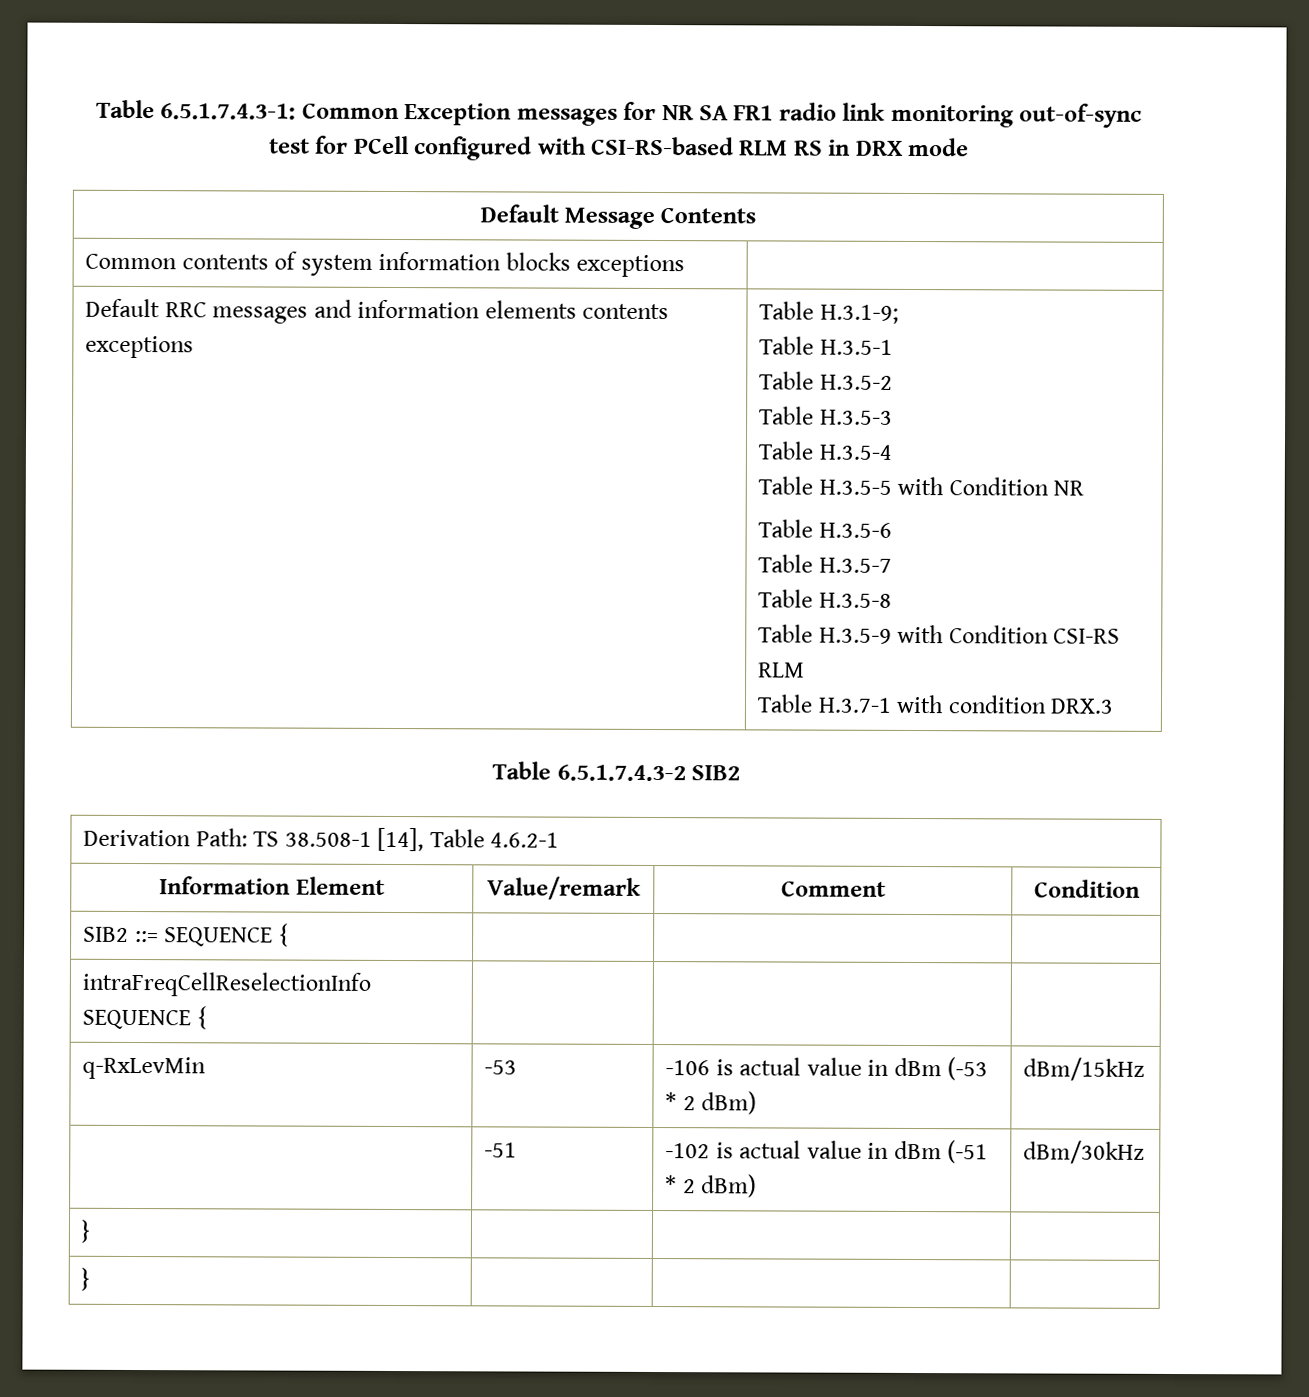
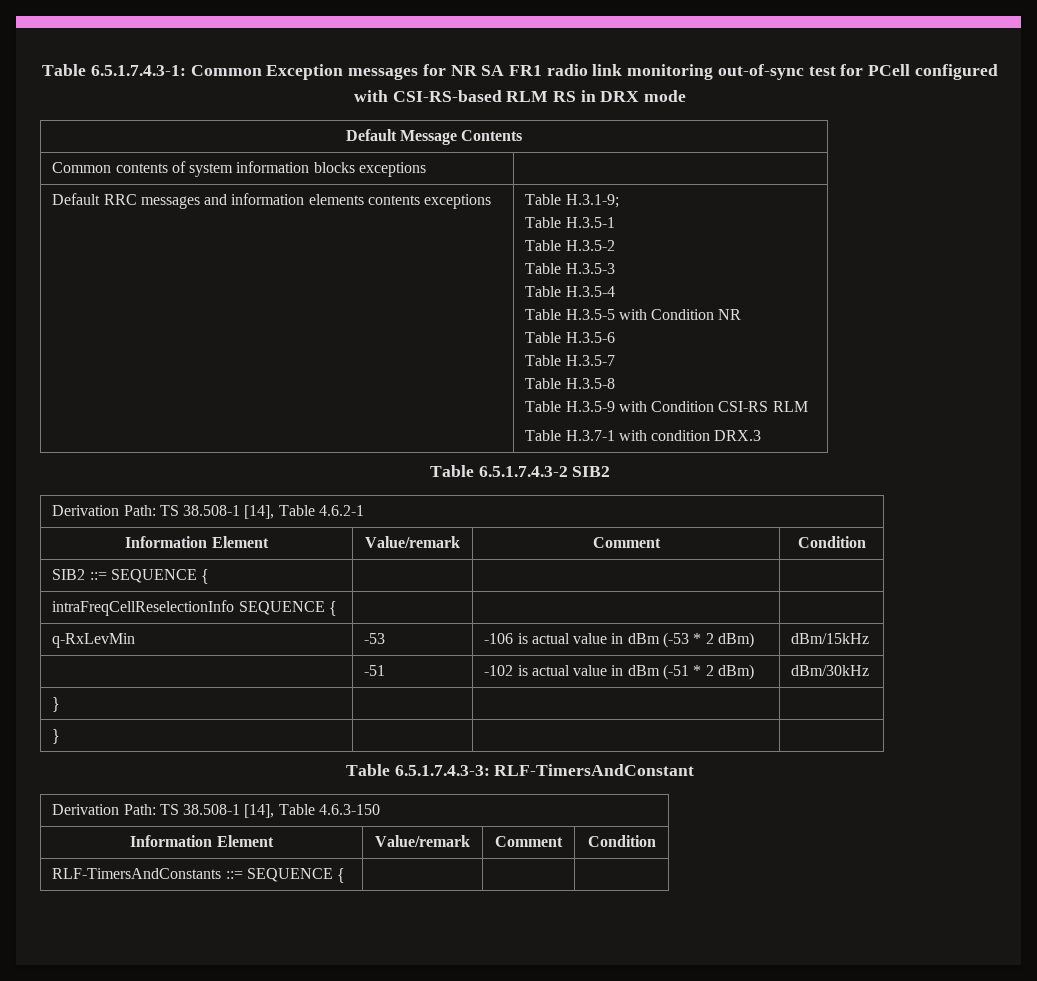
(91, 1279) none -> [345,764,695,776] [52,804,381,818] [130,835,274,847] [375,835,470,847] [495,836,563,847] [587,835,656,847] [52,868,346,883] // Table 6.5.1.7.4.3-3: RLF-TimersAndConstant // Derivation Path: TS 38.508-1 [14], Table 4.6.3-150 // Information Element | Value/remark | Comment | Condition // RLF-TimersAndConstants ::= SEQUENCE { | | |

